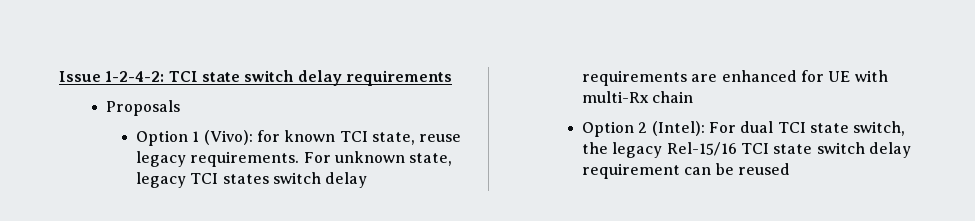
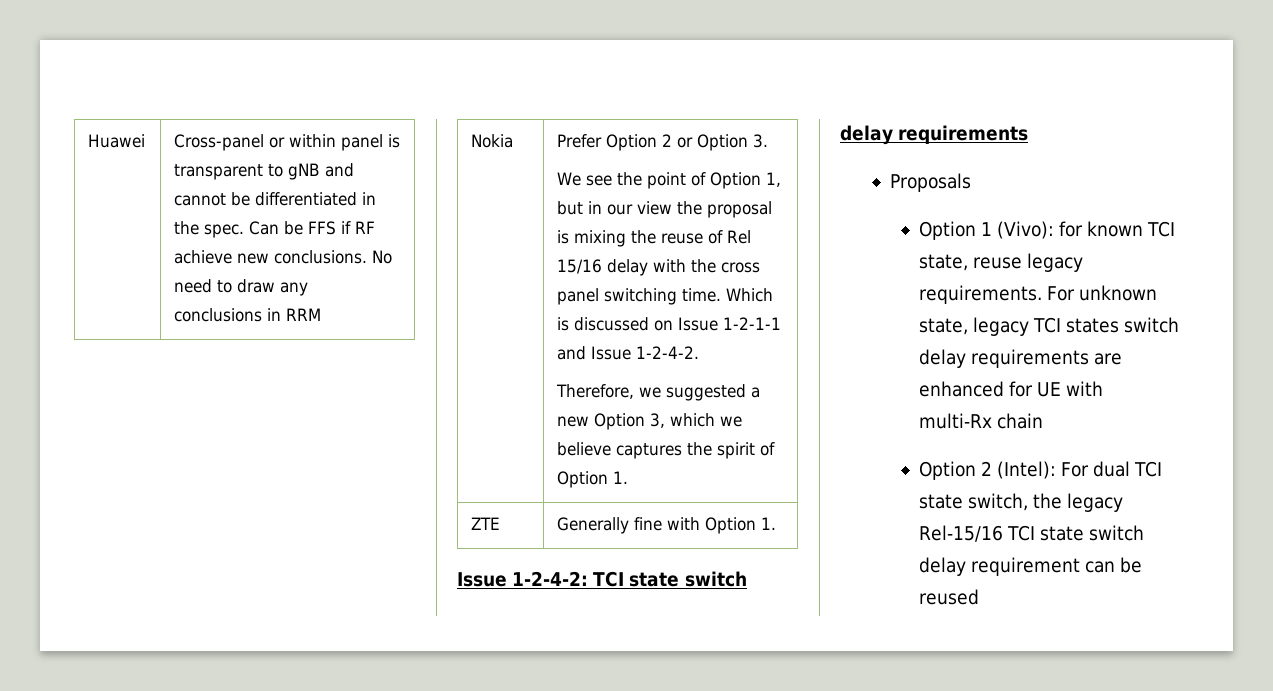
(59, 76) none -> [88,134,146,148] [174,134,401,151] [174,163,355,180] [174,192,377,206] [174,221,376,238] [174,250,393,264] [174,279,309,296] [174,308,322,322] [471,134,514,148] [557,134,769,151] [557,172,782,189] [557,201,773,218] [557,230,752,247] [557,259,761,276] [557,288,774,305] [557,317,782,331] [557,346,700,360] [556,384,761,401] [557,413,743,430] [557,442,776,459] [557,471,629,488] [471,517,501,530] [557,517,777,534] Huawei | Cross-panel or within panel is transparent to gNB and cannot be differentiated in the spec. Can be FFS if RF achieve new conclusions. No need to draw any conclusions in RRM // Nokia | Prefer Option 2 or Option 3. // We see the point of Option 1, but in our view the proposal is mixing the reuse of Rel 15/16 delay with the cross panel switching time. Which is discussed on Issue 1-2-1-1 and Issue 1-2-4-2. // Therefore, we suggested a new Option 3, which we believe captures the spirit of Option 1. // ZTE | Generally fine with Option 1. //

